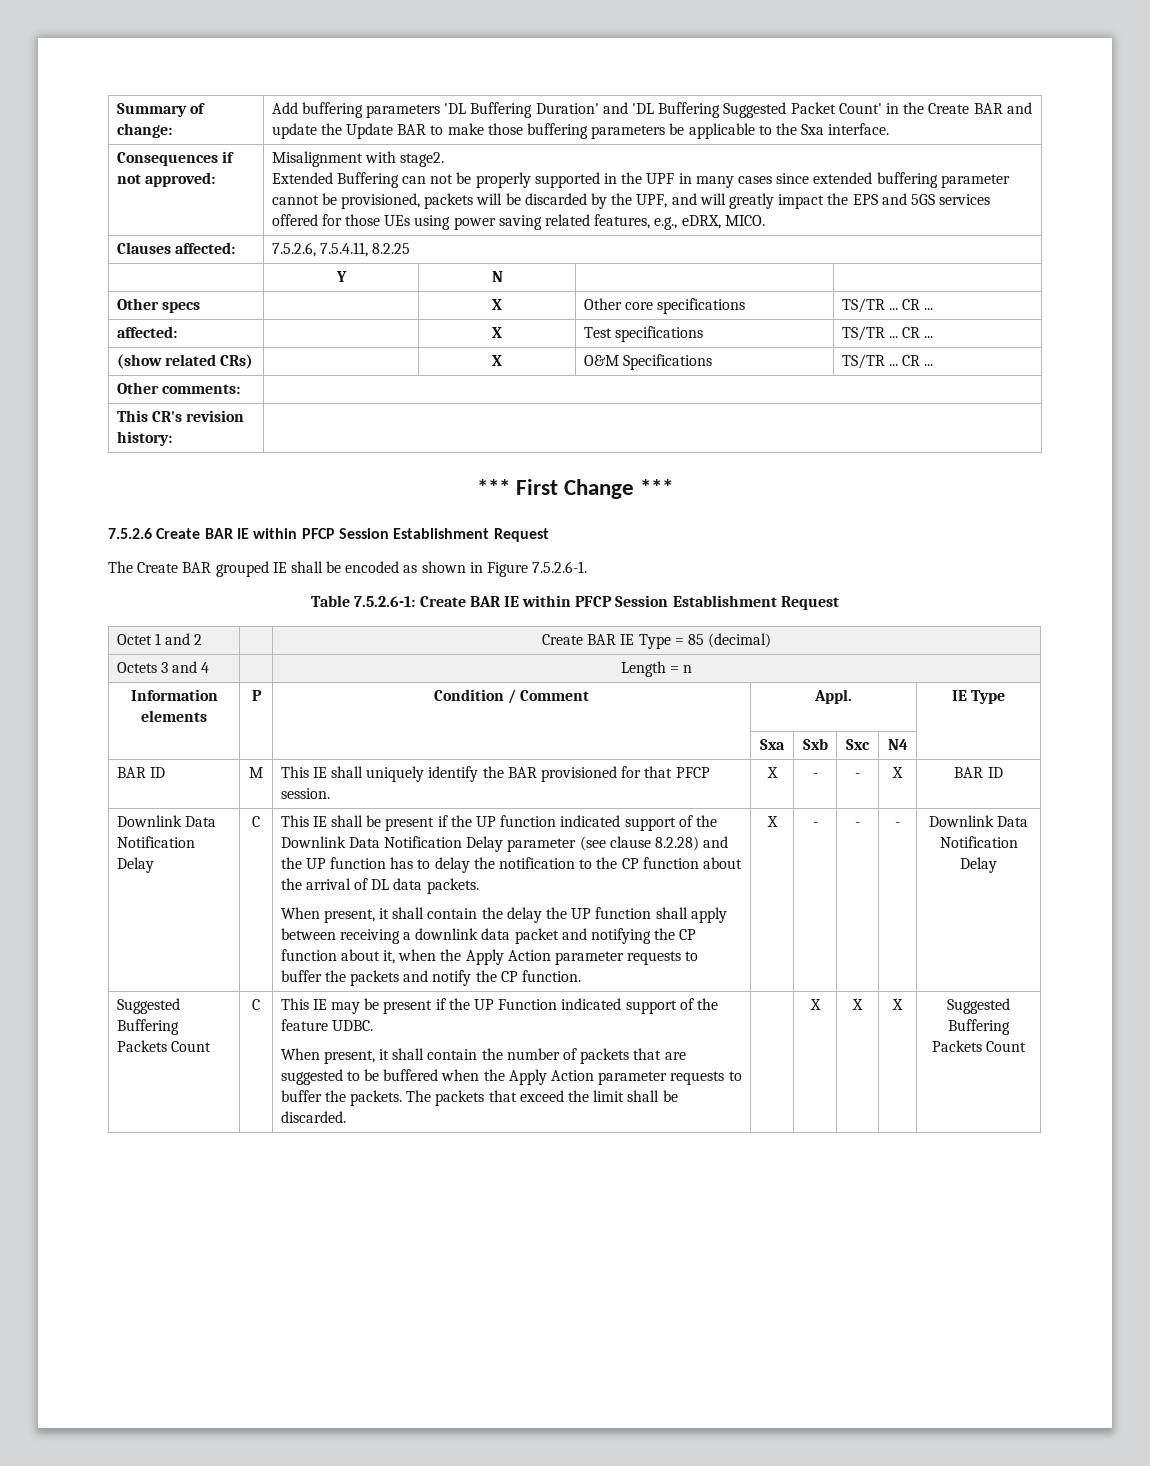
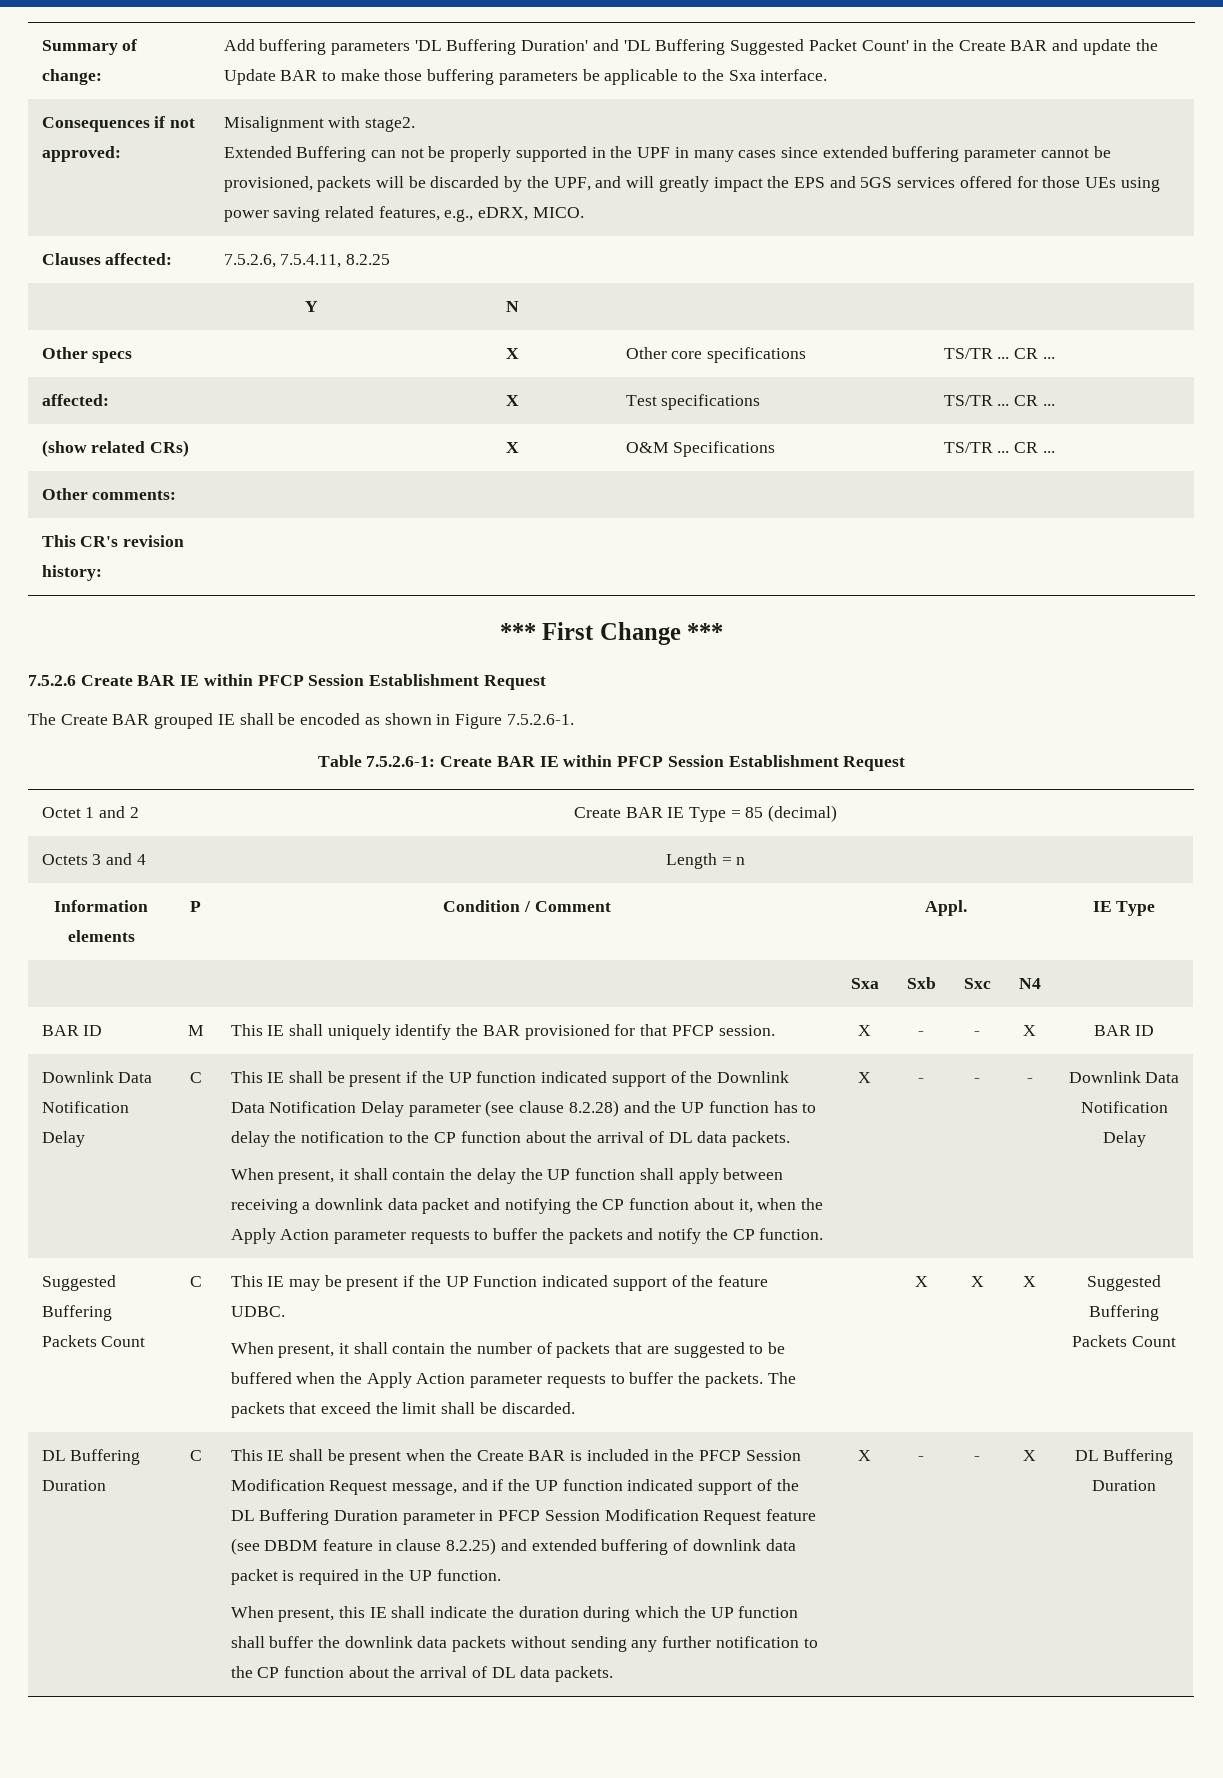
(1027, 1046) none -> [41,1449,141,1465] [41,1480,106,1491] [189,1450,202,1461] [230,1449,801,1465] [230,1479,799,1495] [230,1509,817,1525] [230,1538,796,1555] [230,1569,501,1585] [230,1606,799,1622] [230,1636,818,1652] [230,1666,614,1682] [858,1450,871,1461] [918,1456,924,1461] [974,1456,980,1461] [1023,1450,1036,1461] [1074,1449,1174,1465] [1092,1480,1156,1491] // DL Buffering Duration | C | This IE shall be present when the Create BAR is included in the PFCP Session Modification Request message, and if the UP function indicated support of the DL Buffering Duration parameter in PFCP Session Modification Request feature (see DBDM feature in clause 8.2.25) and extended buffering of downlink data packet is required in the UP function. // When present, this IE shall indicate the duration during which the UP function shall buffer the downlink data packets without sending any further notification to the CP function about the arrival of DL data packets. | X | - | - | X | DL Buffering Duration

